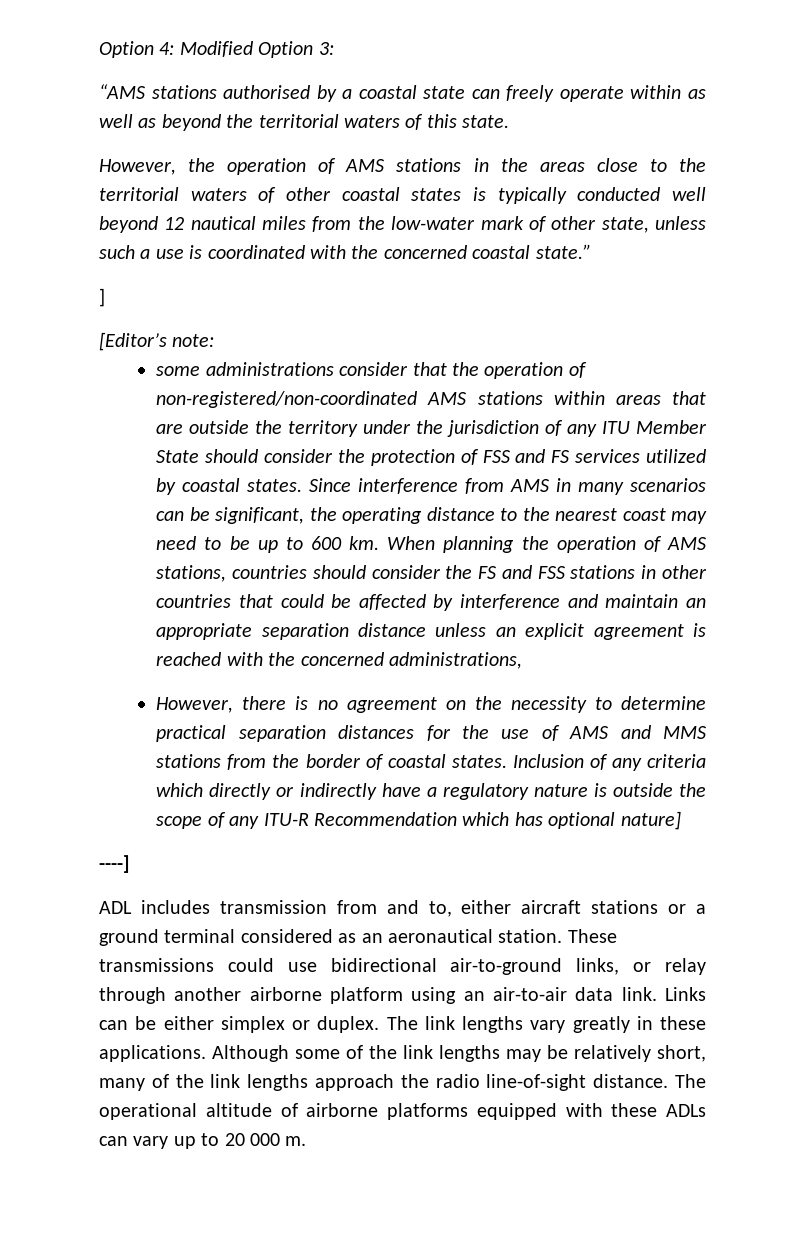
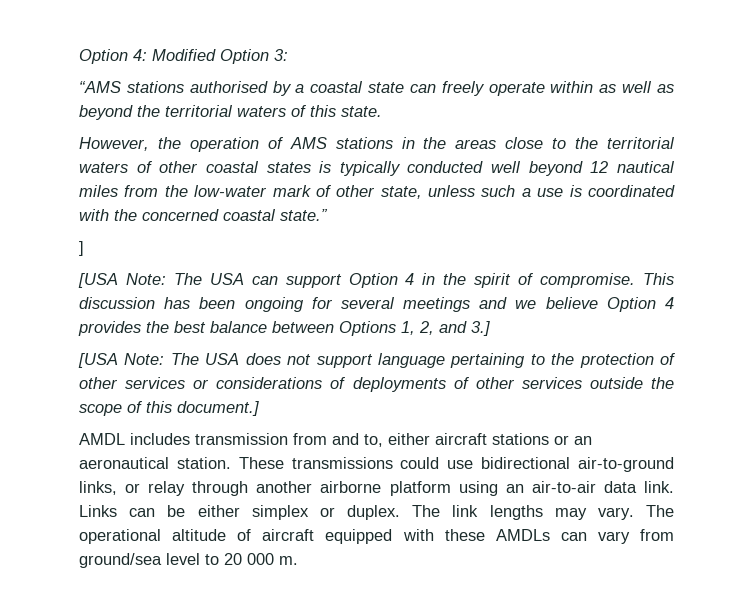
[99,332,215,351] [156,362,587,379] [156,391,706,408] [156,420,708,437] [156,449,706,466] [156,478,706,495] [156,507,708,524] [156,536,707,553] [156,565,707,582] [156,594,706,611] [156,623,706,640] [156,652,522,669] [156,696,706,713] [156,725,707,742] [156,754,706,771] [156,783,706,800] [156,811,681,830] [99,855,130,873] [99,901,132,914] [Editor’s note: // some administrations consider that the operation of non-registered/non-coordinated AMS stations within areas that are outside the territory under the jurisdiction of any ITU Member State should consider the protection of FSS and FS services utilized by coastal states. Since interference from AMS in many scenarios can be significant, the operating distance to the nearest coast may need to be up to 600 km. When planning the operation of AMS stations, countries should consider the FS and FSS stations in other countries that could be affected by interference and maintain an appropriate separation distance unless an explicit agreement is reached with the concerned administrations, // However, there is no agreement on the necessity to determine practical separation distances for the use of AMS and MMS stations from the border of coastal states. Inclusion of any criteria which directly or indirectly have a regulatory nature is outside the scope of any ITU-R Recommendation which has optional nature] // ----] // ADL -> [78,273,674,288] [79,297,674,312] [78,321,490,336] [78,353,677,368] [79,377,675,392] [79,401,259,416] [79,433,125,445] [USA Note: The USA can support Option 4 in the spirit of compromise. This discussion has been ongoing for several meetings and we believe Option 4 provides the best balance between Options 1, 2, and 3.] // [USA Note: The USA does not support language pertaining to the protection of other services or considerations of deployments of other services outside the scope of this document.] // AMDL
[695,904,706,914] [99,929,357,946] a ground terminal considered as -> (569, 440) none
[530,1016,706,1033] [99,1045,706,1062] [99,1074,669,1091] vary greatly in these applications. Although some of the link lengths may be relatively short, many of the link lengths approach the radio line-of-sight distance. -> [554,507,634,520] may vary.
[306,1103,468,1120] airborne platforms -> [262,529,315,541] aircraft
[666,1104,706,1117] ADLs -> [495,529,550,541] AMDLs
[173,1136,196,1149] up -> [640,529,675,541] [79,553,200,568] from ground/sea level

